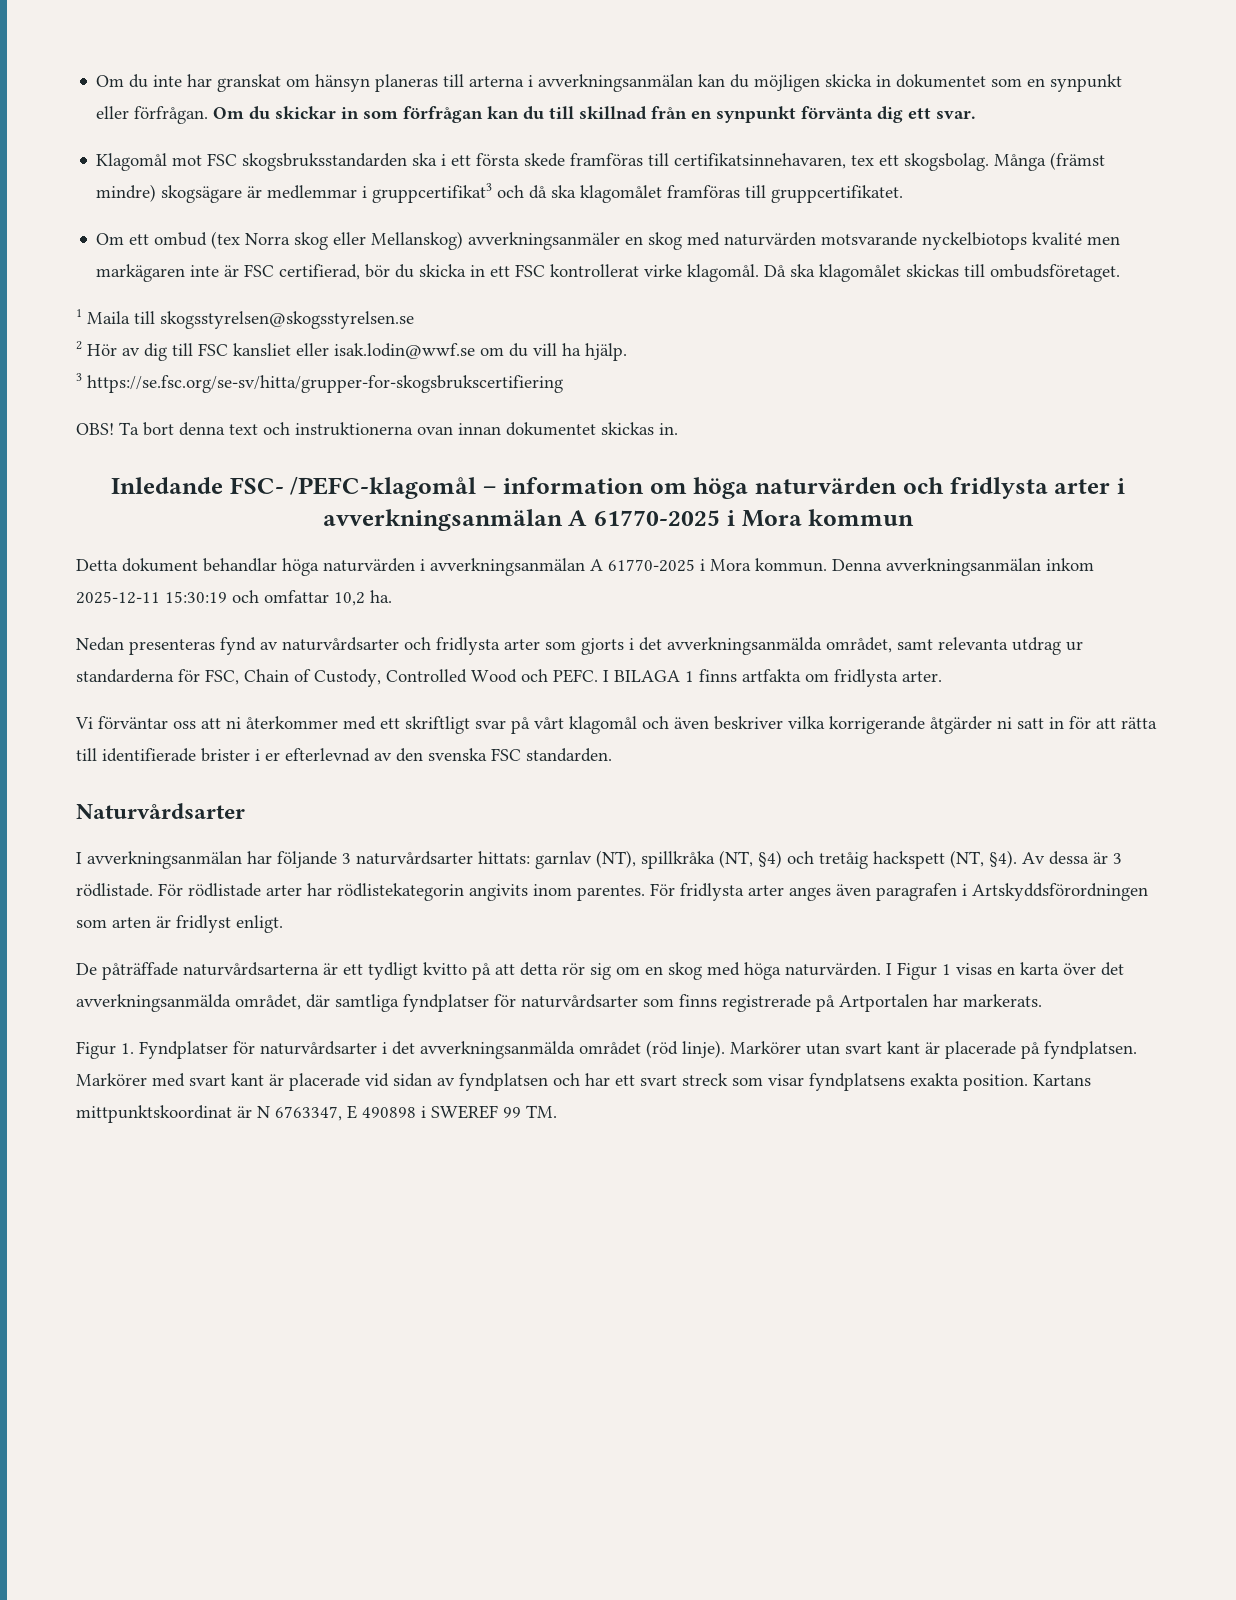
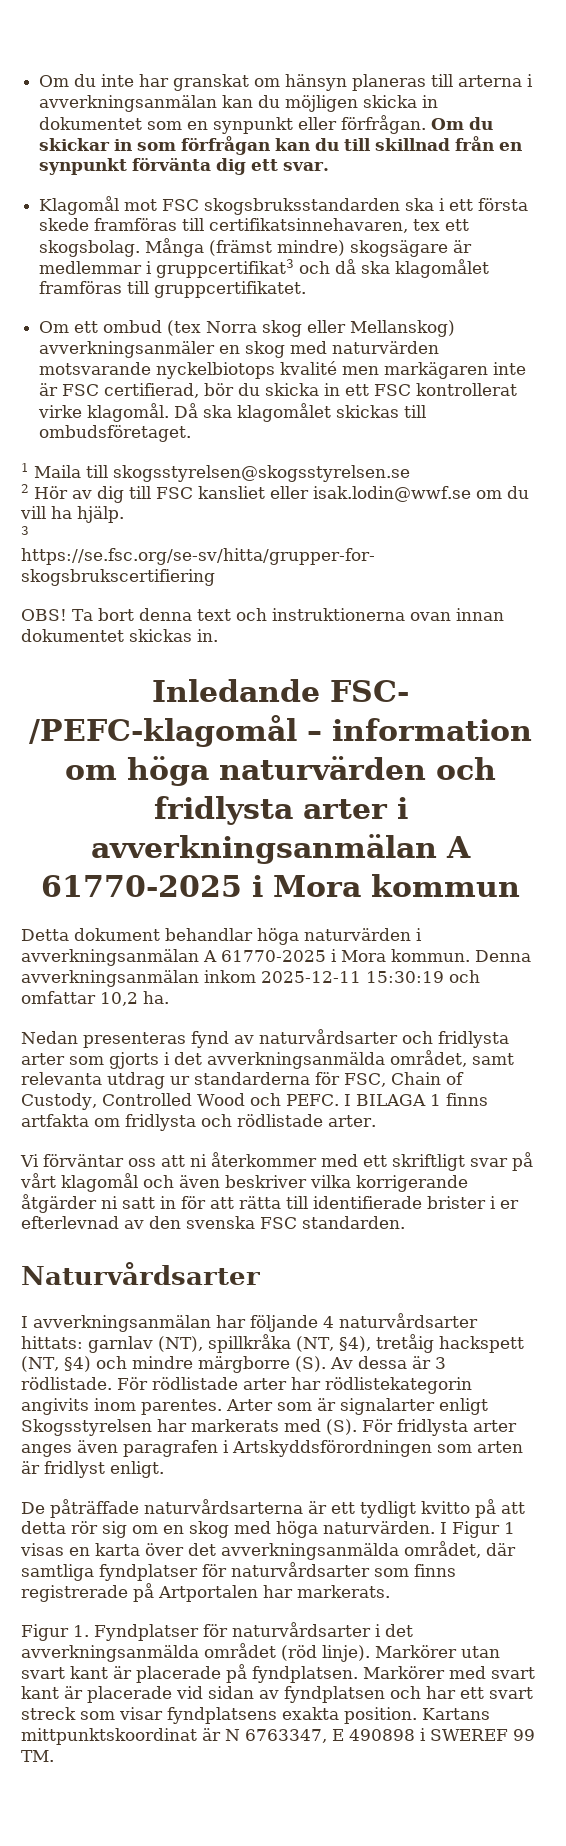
(898, 678) none -> [201,1114,323,1127] och rödlistade
[342,853,351,864] 3 -> [323,1316,334,1328] 4
[758,850,814,868] §4) och -> [338,1336,371,1352] §4),
[989,850,1017,868] §4). -> [63,1356,326,1373] §4) och mindre märgborre (S).
(645, 893) none -> [226,1398,488,1415] [21,1419,357,1436] Arter som är signalarter enligt Skogsstyrelsen har markerats med (S).

